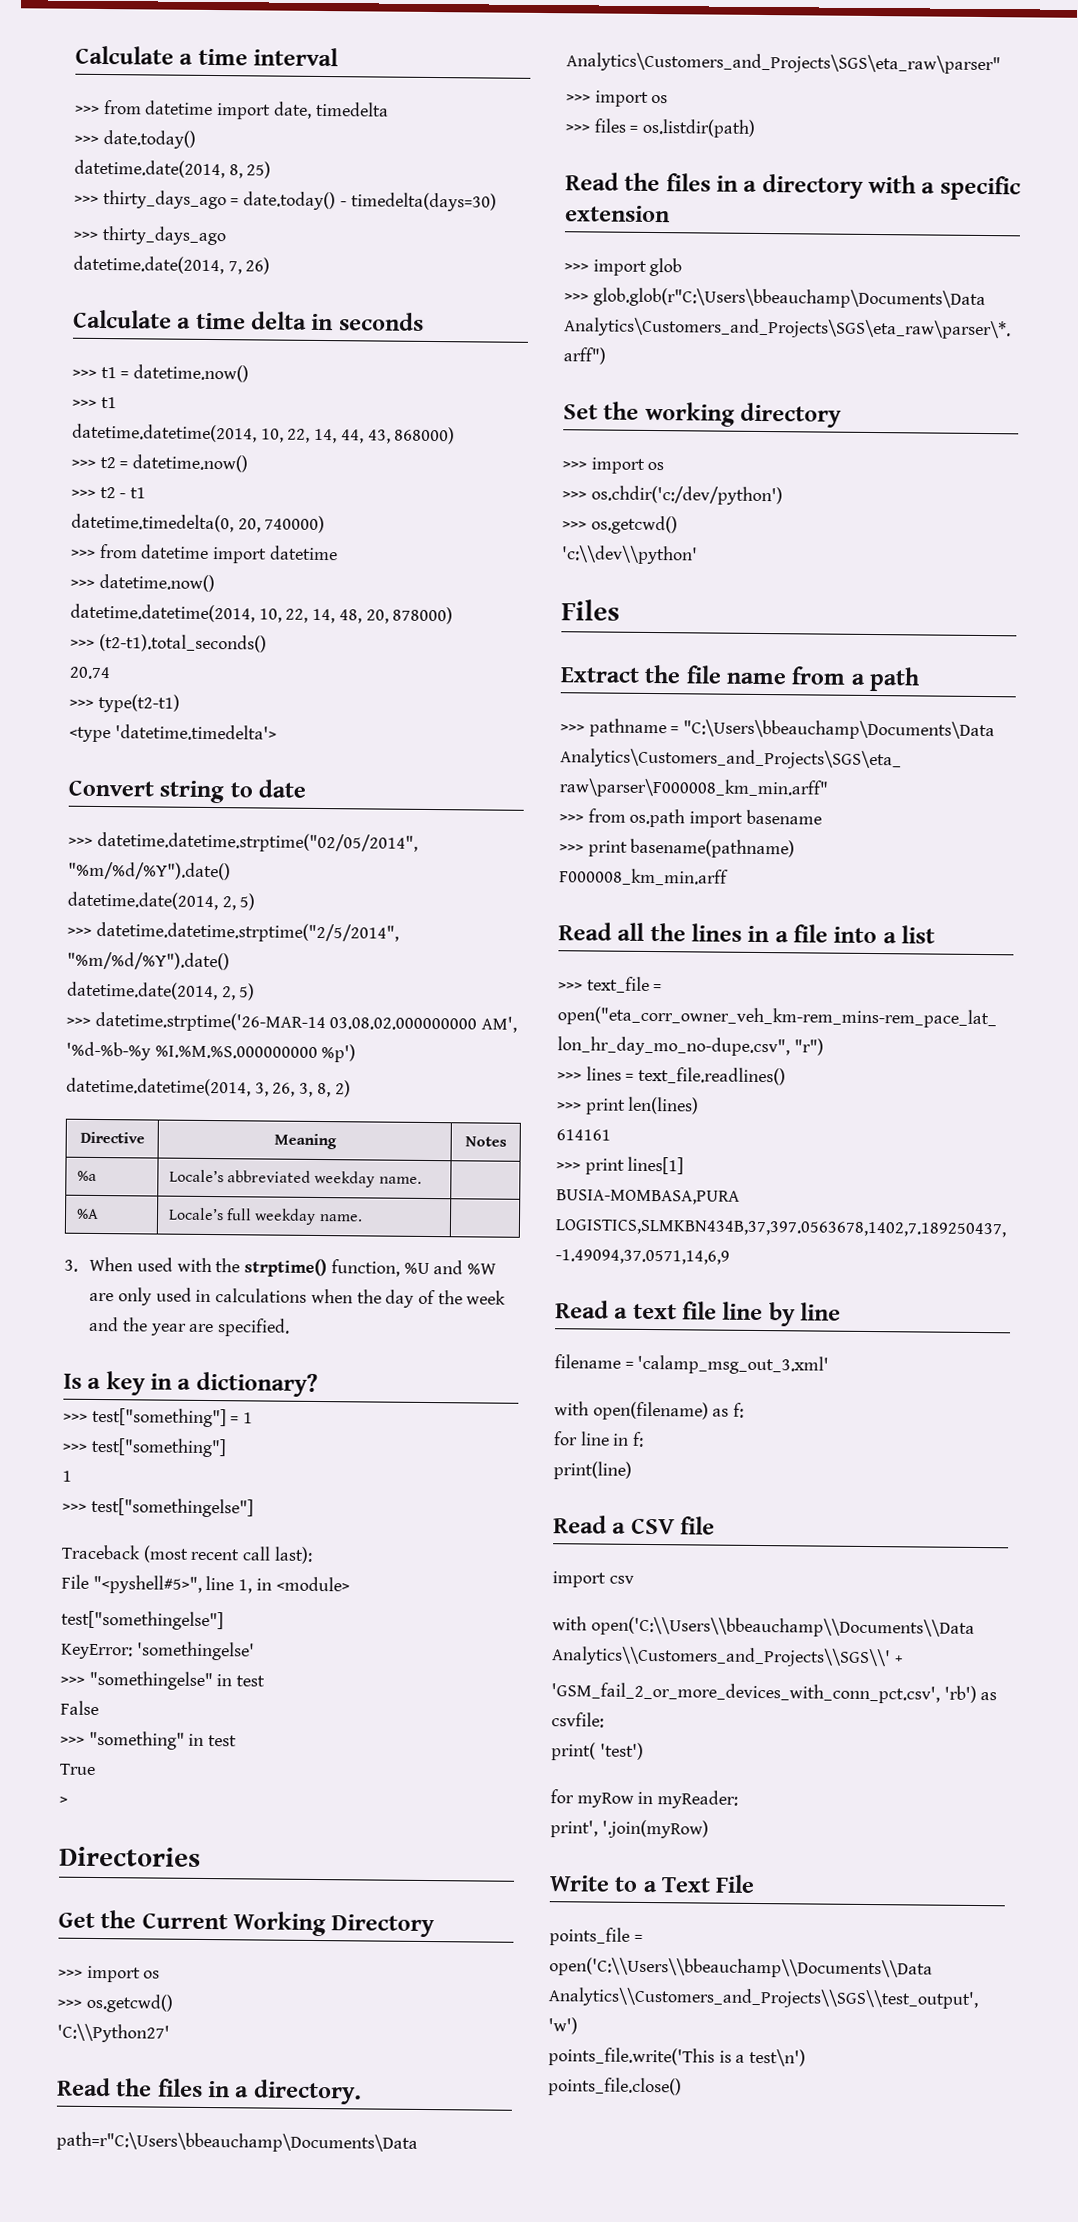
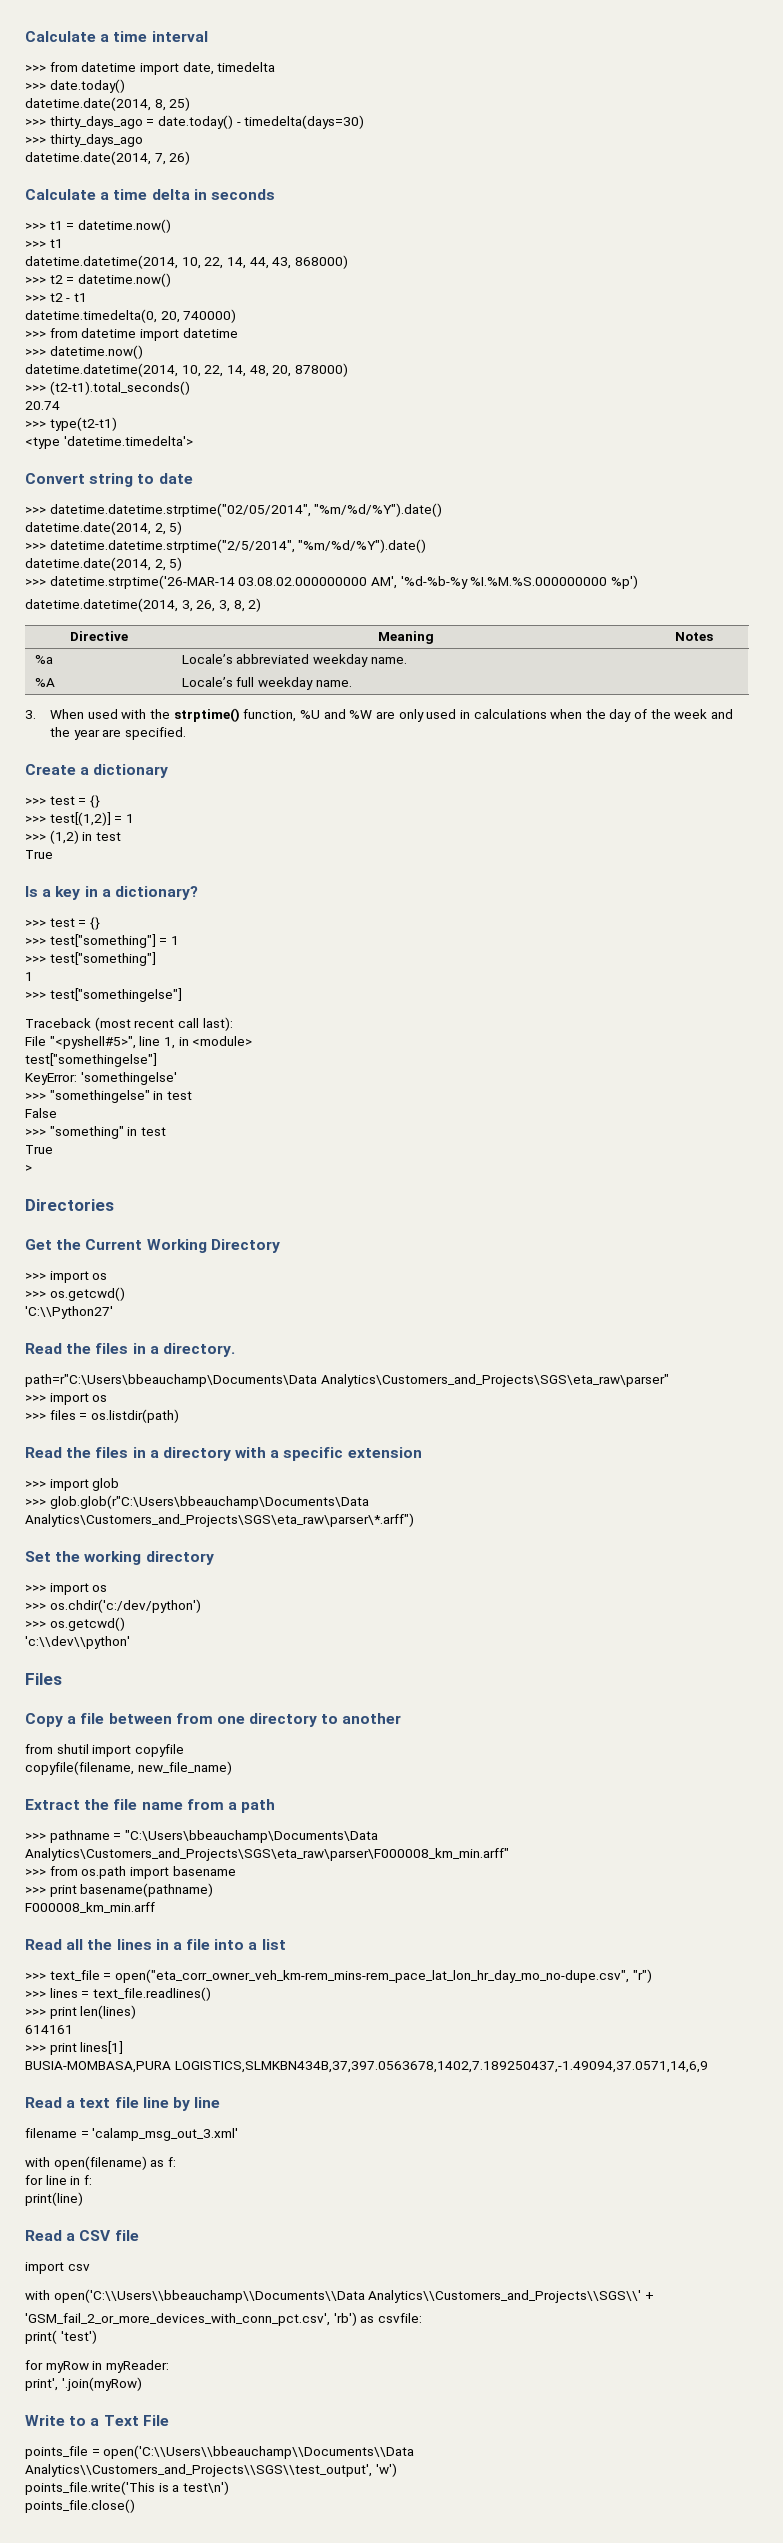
(291, 1327) none -> [25,764,169,778] [25,795,100,808] [25,812,134,826] [25,830,121,844] [25,850,53,859] // Create a dictionary // >>> test = {} // >>> test[(1,2)] = 1 // >>> (1,2) in test // True
(318, 1384) none -> [25,917,100,930] // >>> test = {}
(620, 610) none -> [25,1713,402,1727] [25,1744,184,1757] [25,1761,232,1775] // Copy a file between from one directory to another // from shutil import copyfile // copyfile(filename, new_file_name)

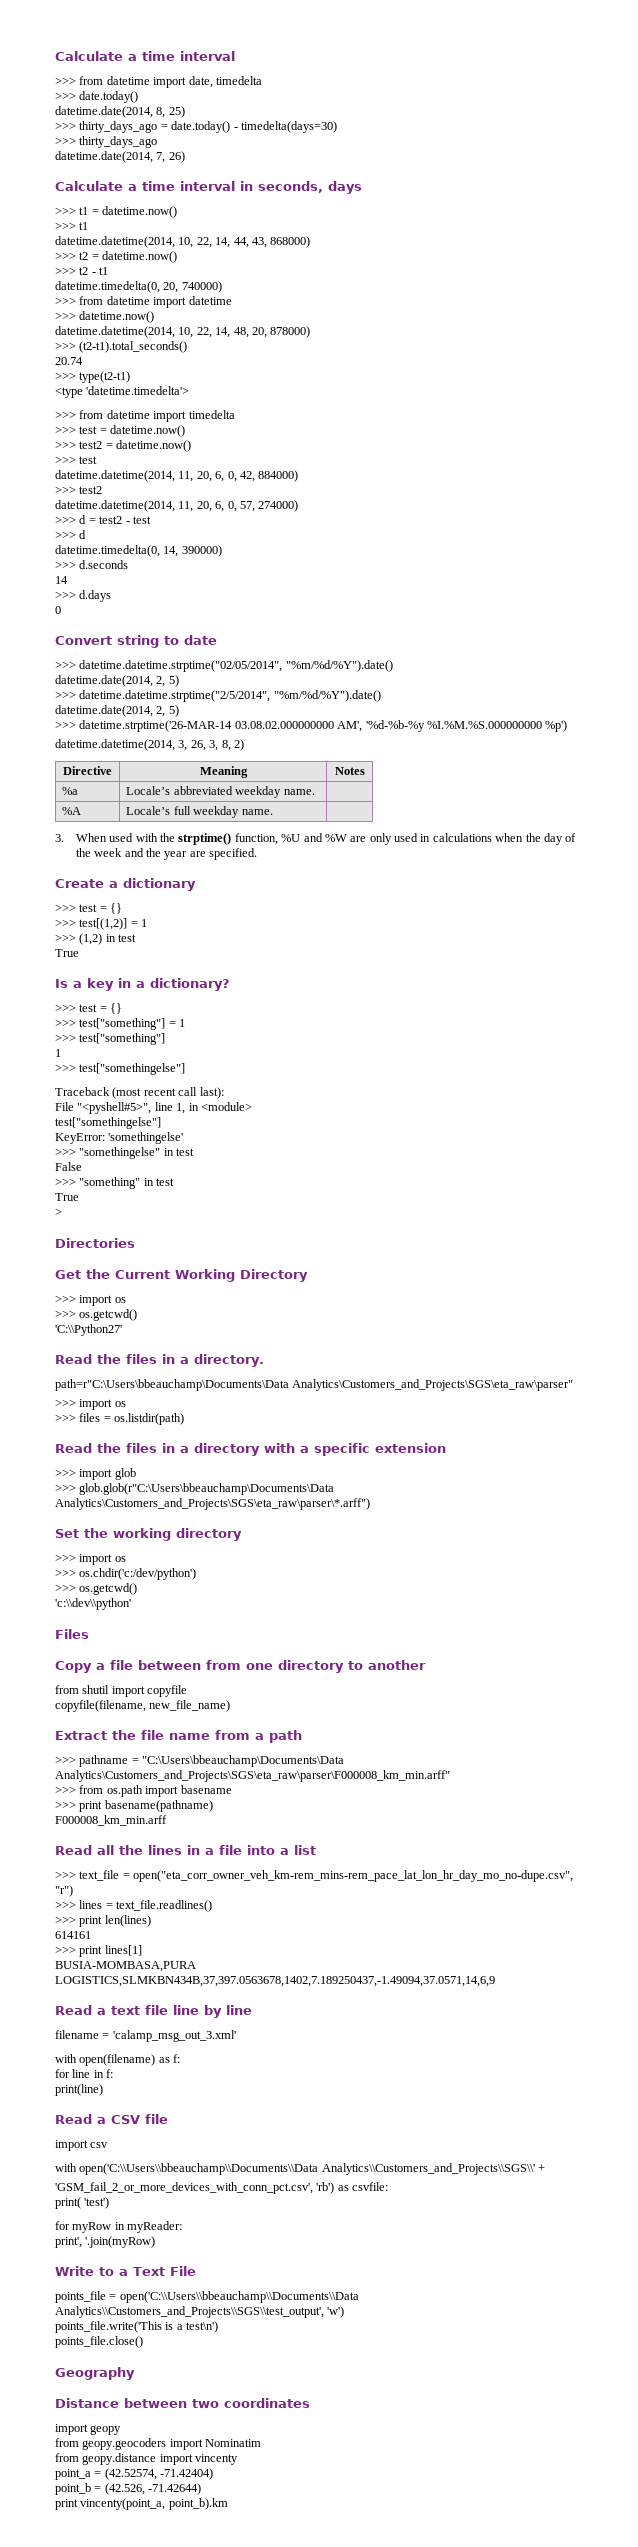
[151,189,275,200] delta in seconds -> [180,181,362,194] interval in seconds, days
(193, 441) none -> [55,410,235,422] [55,425,186,437] [55,440,192,452] [55,456,98,464] [55,470,299,482] [55,486,103,494] [55,500,299,512] [55,515,151,524] [55,530,87,539] [55,545,222,557] [55,560,129,569] [55,576,68,584] [55,590,112,602] [55,606,61,614] // >>> from datetime import timedelta // >>> test = datetime.now() // >>> test2 = datetime.now() // >>> test // datetime.datetime(2014, 11, 20, 6, 0, 42, 884000) // >>> test2 // datetime.datetime(2014, 11, 20, 6, 0, 57, 274000) // >>> d = test2 - test // >>> d // datetime.timedelta(0, 14, 390000) // >>> d.seconds // 14 // >>> d.days // 0
(135, 2506) none -> [55,2367,135,2380] [55,2398,310,2408] [55,2424,122,2435] [55,2438,262,2450] [55,2453,239,2465] [55,2468,214,2480] [55,2483,202,2495] [55,2498,228,2510] // Geography // Distance between two coordinates // import geopy // from geopy.geocoders import Nominatim // from geopy.distance import vincenty // point_a = (42.52574, -71.42404) // point_b = (42.526, -71.42644) // print vincenty(point_a, point_b).km

